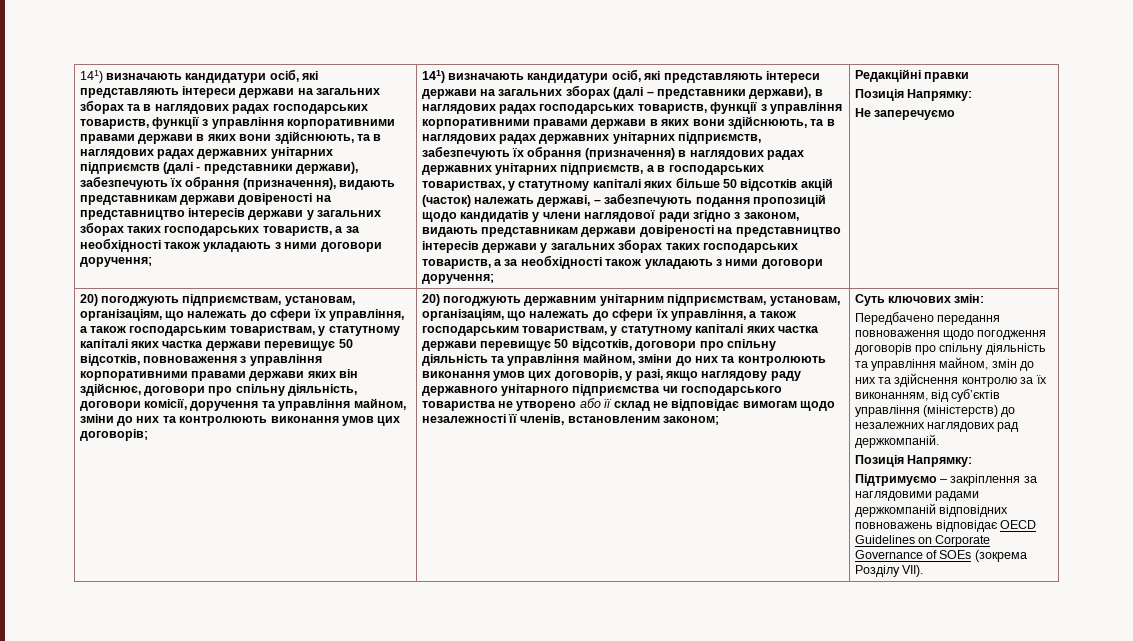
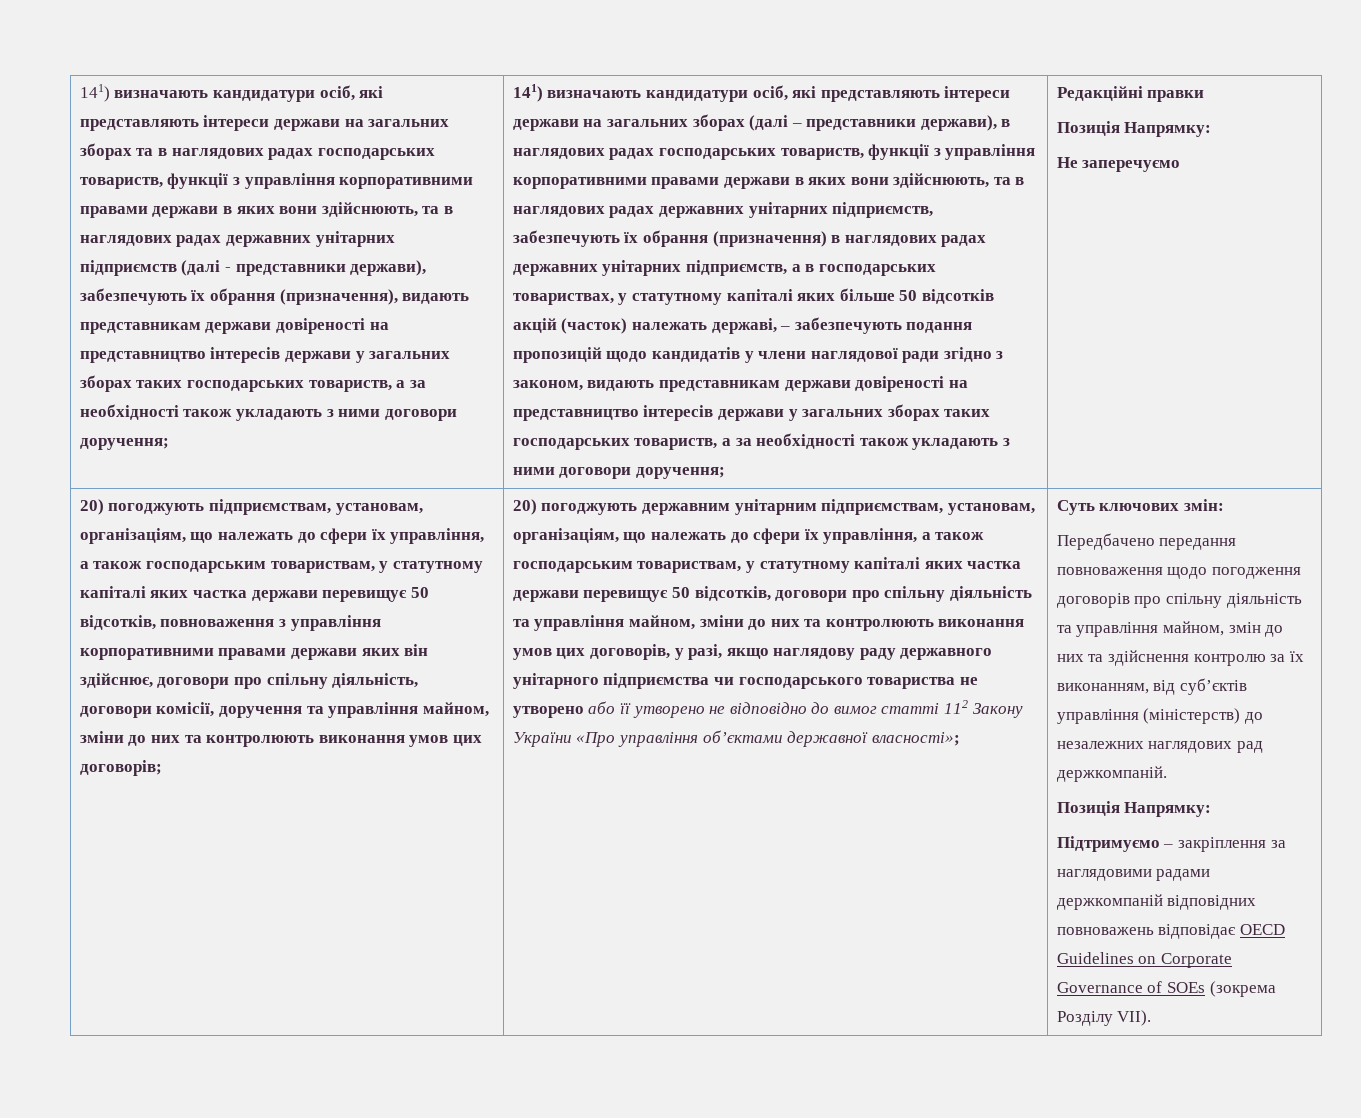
[613,399,836,411] [421,413,720,425] склад не відповідає вимогам щодо незалежності її членів, встановленим законом; -> [632,700,1023,718] [512,730,960,747] утворено не відповідно до вимог статті 112 Закону України «Про управління об’єктами державної власності»;

